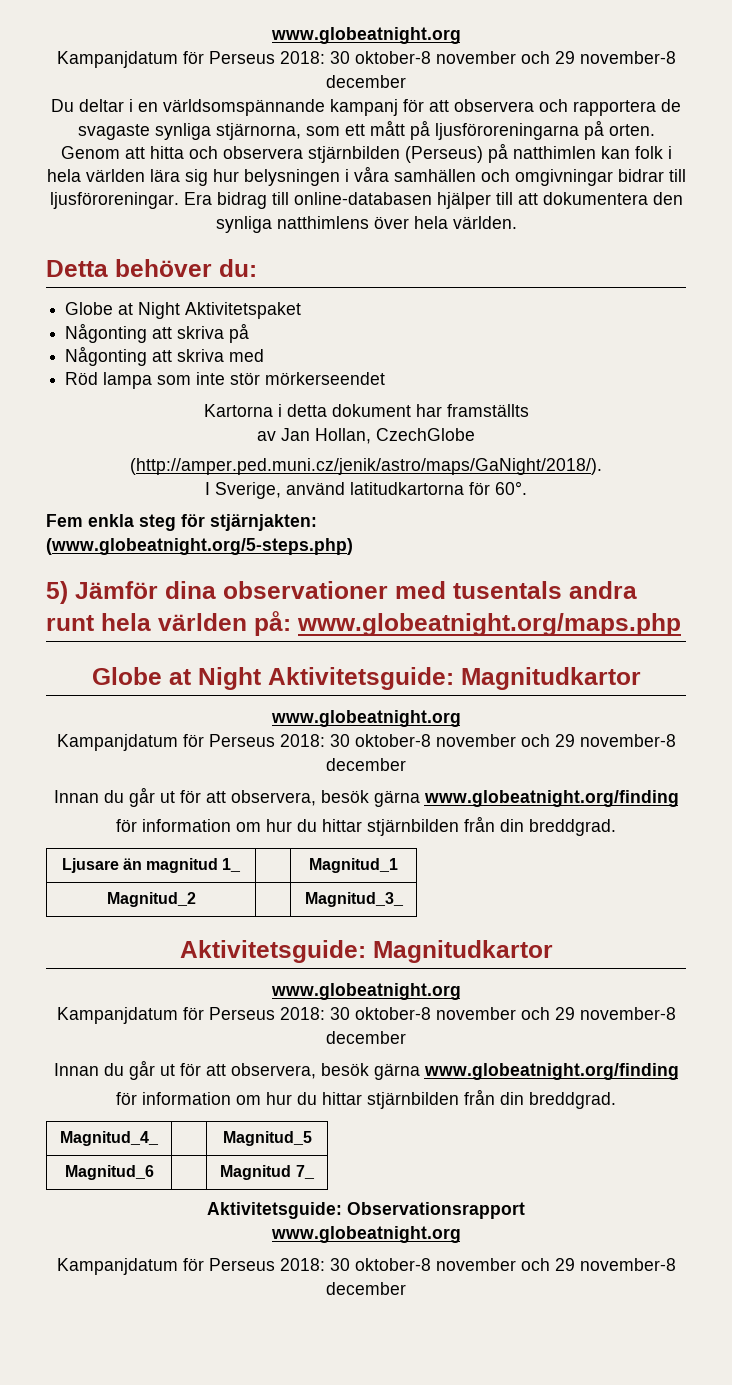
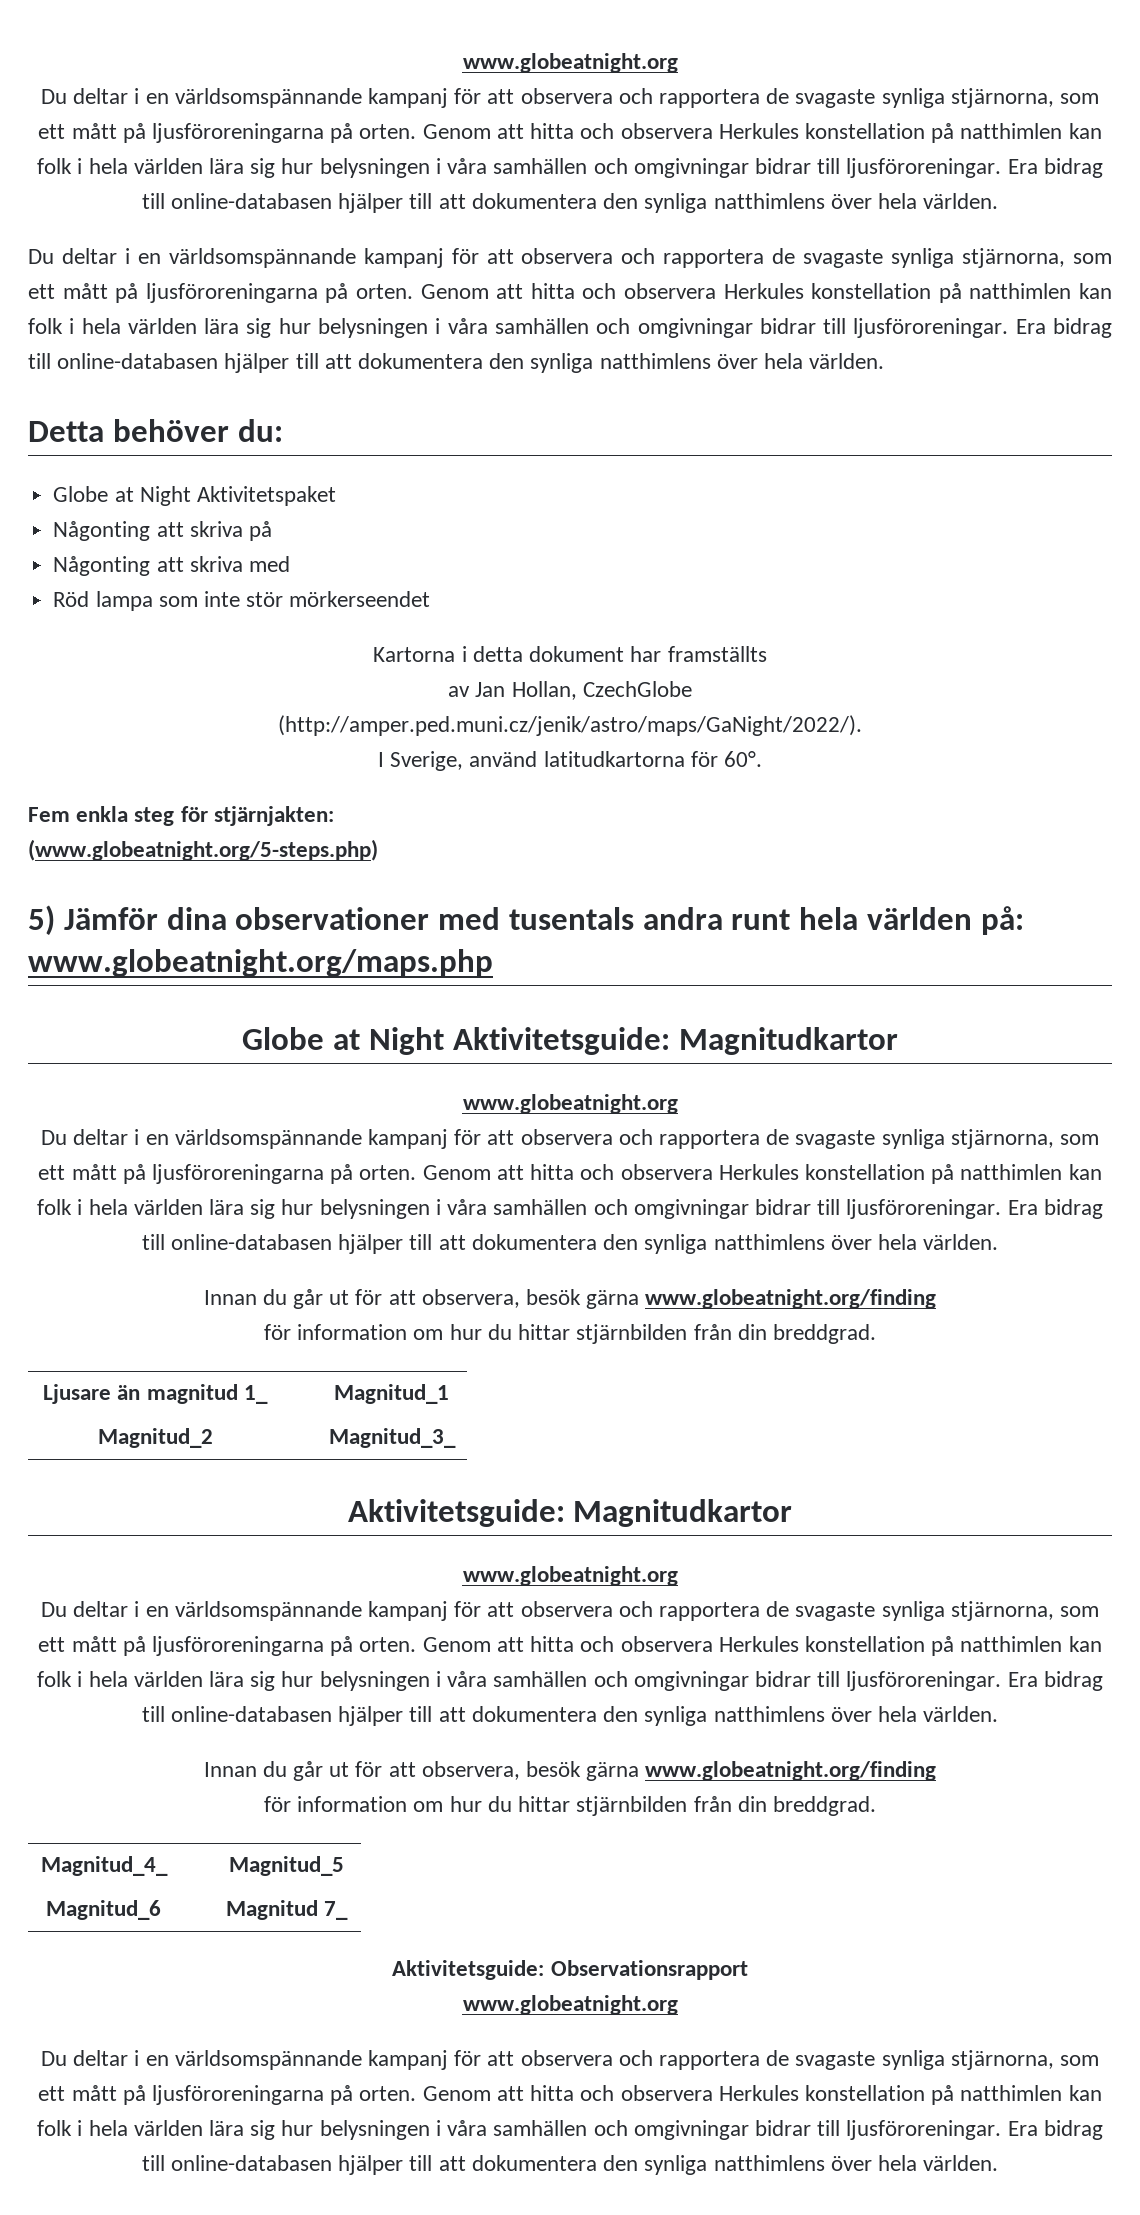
[270,27,461,44] [56,51,676,68] [326,75,406,88] www.globeatnight.org // Kampanjdatum för Perseus 2018: 30 oktober-8 november och 29 november-8 december -> [462,53,678,73] www.globeatnight.org
[307,146,483,163] stjärnbilden (Perseus) -> [718,123,1102,143] [37,158,1103,178] [141,193,999,213] [28,248,1112,268] [28,283,932,303] Herkules konstellation på natthimlen kan folk i hela världen lära sig hur belysningen i våra samhällen och omgivningar bidrar till ljusföroreningar. Era bidrag till online-databasen hjälper till att dokumentera den synliga natthimlens över hela världen. // Du deltar i en världsomspännande kampanj för att observera och rapportera de svagaste synliga stjärnorna, som ett mått på ljusföroreningarna på orten. Genom att hitta och observera Herkules konstellation
[130,458,602,475] (http://amper.ped.muni.cz/jenik/astro/maps/GaNight/2018/). -> [278,715,862,736] (http://amper.ped.muni.cz/jenik/astro/maps/GaNight/2022/).
[56,734,676,751] [326,758,406,771] Kampanjdatum för Perseus 2018: 30 oktober-8 november och 29 november-8 december -> [40,1129,1100,1149] [38,1164,1102,1184] [37,1199,1103,1219] [141,1234,999,1254] Du deltar i en världsomspännande kampanj för att observera och rapportera de svagaste synliga stjärnorna, som ett mått på ljusföroreningarna på orten. Genom att hitta och observera Herkules konstellation på natthimlen kan folk i hela världen lära sig hur belysningen i våra samhällen och omgivningar bidrar till ljusföroreningar. Era bidrag till online-databasen hjälper till att dokumentera den synliga natthimlens över hela världen.
[56,1007,676,1024] [326,1031,406,1044] Kampanjdatum för Perseus 2018: 30 oktober-8 november och 29 november-8 december -> [40,1601,1100,1621] [38,1636,1102,1656] [37,1671,1103,1691] [141,1706,999,1726] Du deltar i en världsomspännande kampanj för att observera och rapportera de svagaste synliga stjärnorna, som ett mått på ljusföroreningarna på orten. Genom att hitta och observera Herkules konstellation på natthimlen kan folk i hela världen lära sig hur belysningen i våra samhällen och omgivningar bidrar till ljusföroreningar. Era bidrag till online-databasen hjälper till att dokumentera den synliga natthimlens över hela världen.
[56,1258,676,1275] [326,1282,406,1295] Kampanjdatum för Perseus 2018: 30 oktober-8 november och 29 november-8 december -> [40,2050,1100,2070] [38,2085,1102,2105] [37,2120,1103,2140] [141,2155,999,2175] Du deltar i en världsomspännande kampanj för att observera och rapportera de svagaste synliga stjärnorna, som ett mått på ljusföroreningarna på orten. Genom att hitta och observera Herkules konstellation på natthimlen kan folk i hela världen lära sig hur belysningen i våra samhällen och omgivningar bidrar till ljusföroreningar. Era bidrag till online-databasen hjälper till att dokumentera den synliga natthimlens över hela världen.

